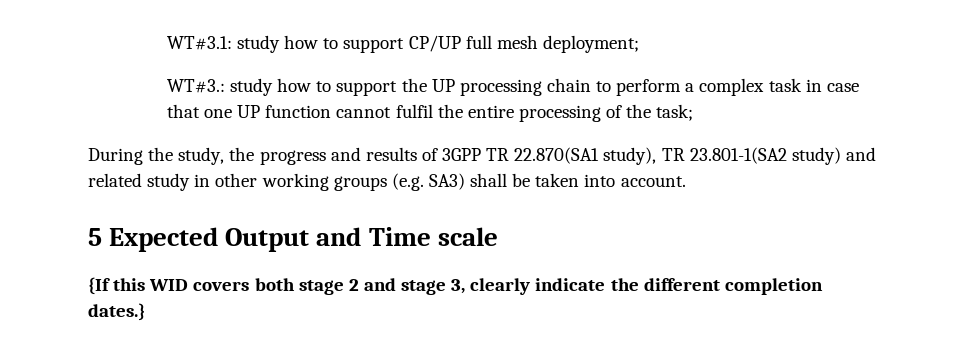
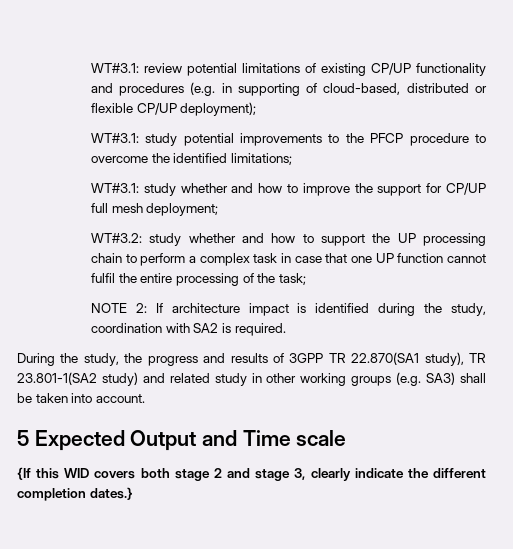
[166,35,405,53] WT#3.1: study how to support -> [90,63,487,76] [90,82,487,96] [90,102,257,116] [90,133,487,146] [90,153,292,165] [90,183,443,196] WT#3.1: review potential limitations of existing CP/UP functionality and procedures (e.g. in supporting of cloud-based, distributed or flexible CP/UP deployment); // WT#3.1: study potential improvements to the PFCP procedure to overcome the identified limitations; // WT#3.1: study whether and how to improve the support for
[166,78,274,96] WT#3.: study -> [90,233,264,246] WT#3.2: study whether and
(694, 112) none -> [90,303,487,316] [90,323,286,336] // NOTE 2: If architecture impact is identified during the study, coordination with SA2 is required.

